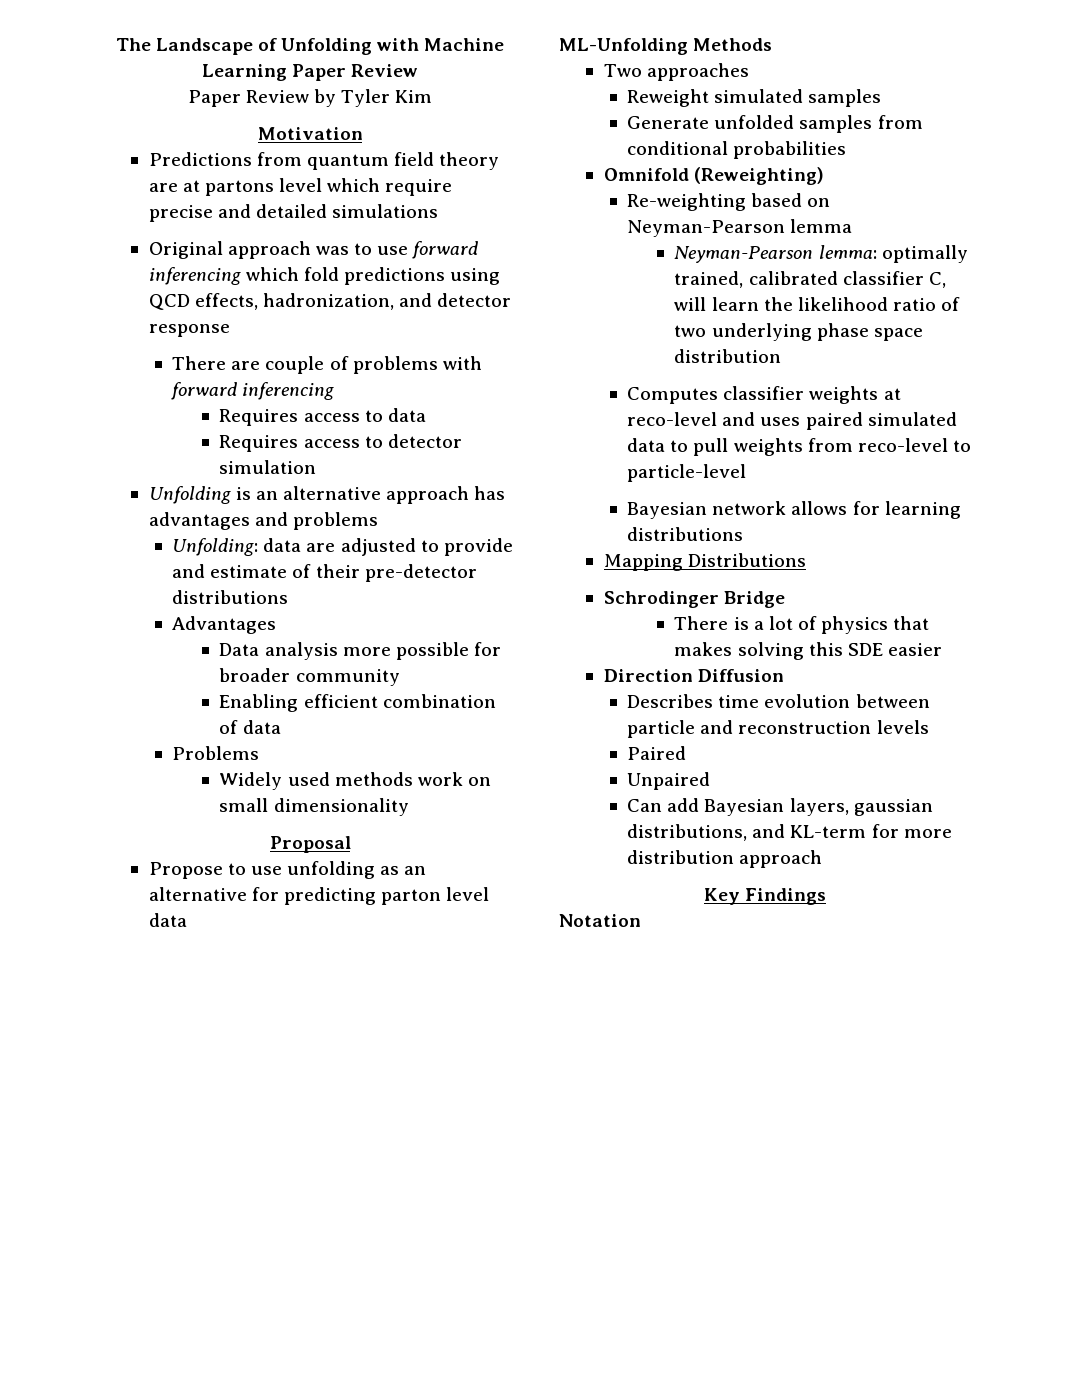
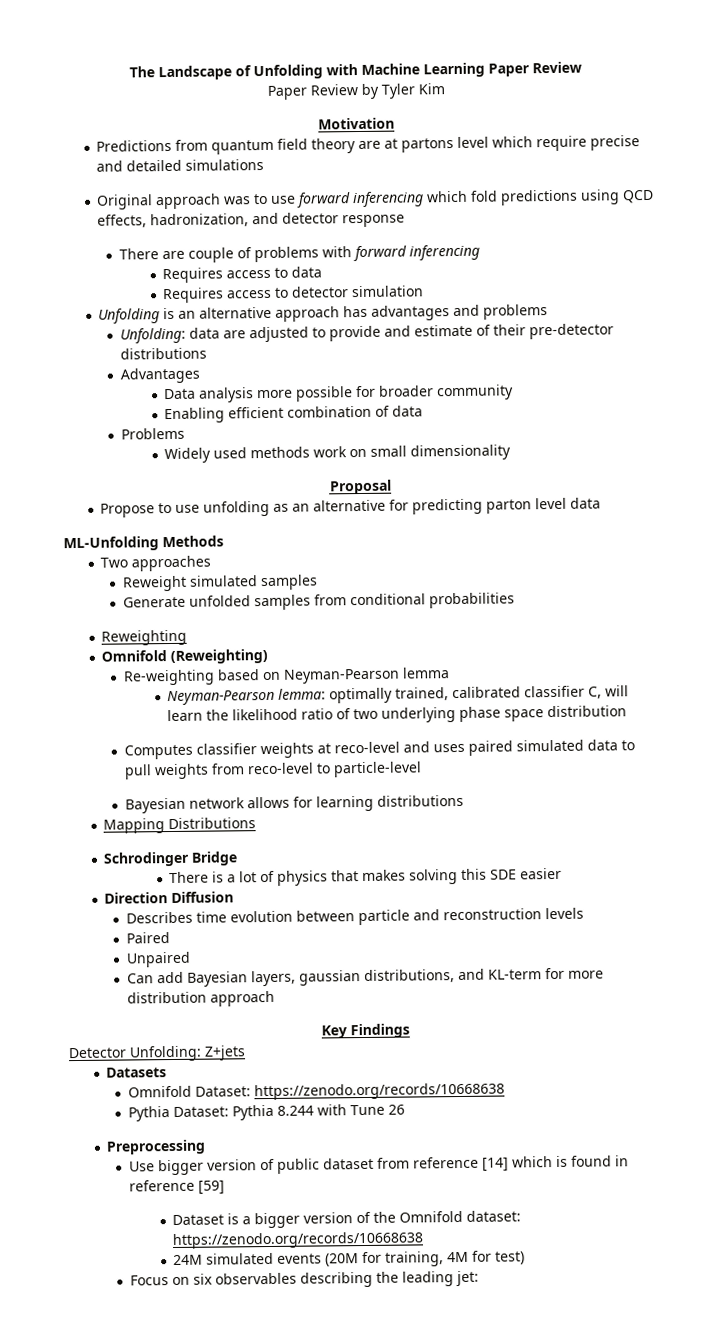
(847, 150) none -> [101,629,188,646] // Reweighting
[559,914,641,927] Notation -> [68,1045,246,1062] [106,1067,168,1078] [127,1082,505,1101] [127,1104,405,1122] [106,1139,207,1155] [128,1155,629,1176] [128,1179,225,1195] [172,1210,522,1229] [172,1231,425,1250] [173,1250,526,1267] [129,1270,479,1288] Detector Unfolding: Z+jets // Datasets // Omnifold Dataset: https://zenodo.org/records/10668638 // Pythia Dataset: Pythia 8.244 with Tune 26 // Preprocessing // Use bigger version of public dataset from reference [14] which is found in reference [59] // Dataset is a bigger version of the Omnifold dataset: https://zenodo.org/records/10668638 // 24M simulated events (20M for training, 4M for test) // Focus on six observables describing the leading jet:

